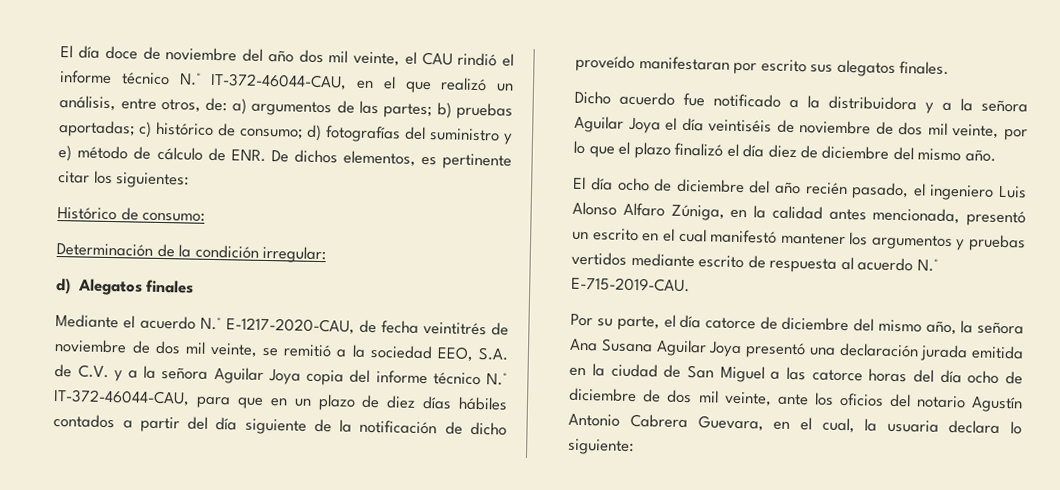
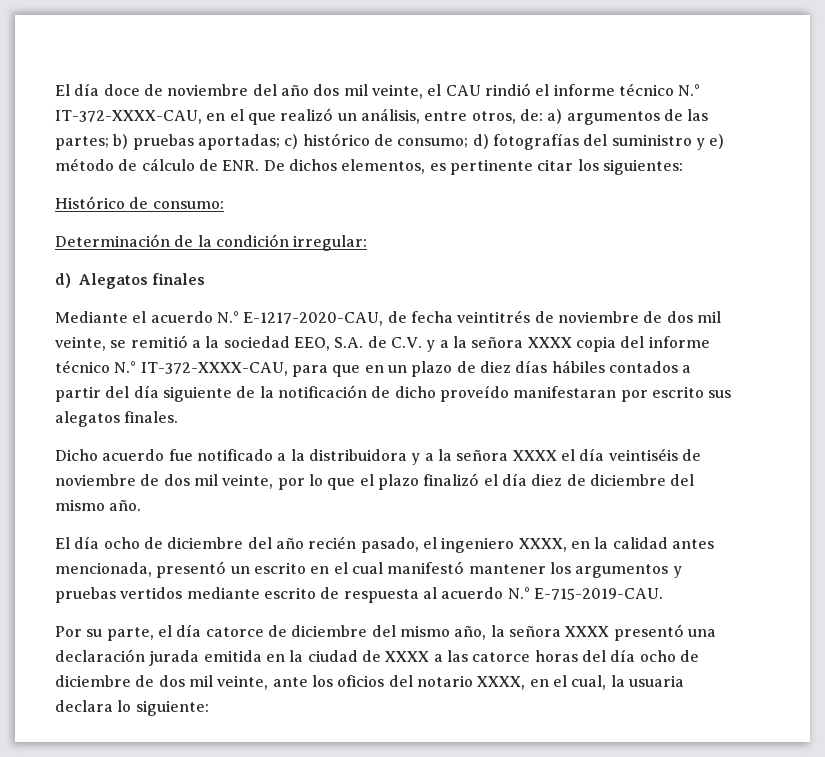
[210,72,348,91] IT-372-46044-CAU, -> [55,110,203,124] IT-372-XXXX-CAU,
[213,367,301,385] Aguilar Joya -> [527,337,572,348] XXXX
[53,388,191,407] IT-372-46044-CAU, -> [140,362,288,376] IT-372-XXXX-CAU,
[574,115,661,134] Aguilar Joya -> [512,450,557,461] XXXX
[998,185,1027,199] [572,201,725,221] Luis Alonso Alfaro Zúniga, -> [518,538,567,552] XXXX,
[569,338,743,358] Ana Susana Aguilar Joya -> [565,626,610,637] XXXX
[687,365,765,383] San Miguel -> [385,651,430,662] XXXX
[971,396,1023,413] [568,413,764,432] Agustín Antonio Cabrera Guevara, -> [477,676,526,690] XXXX,

